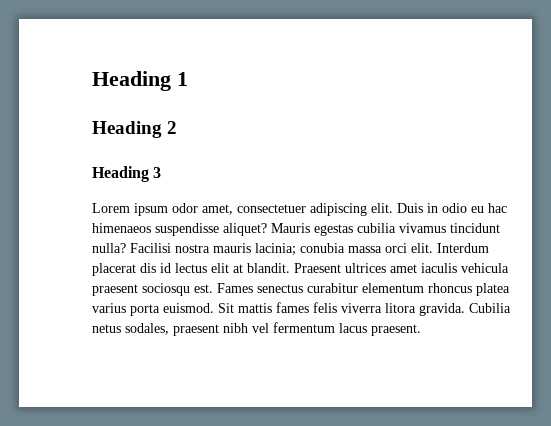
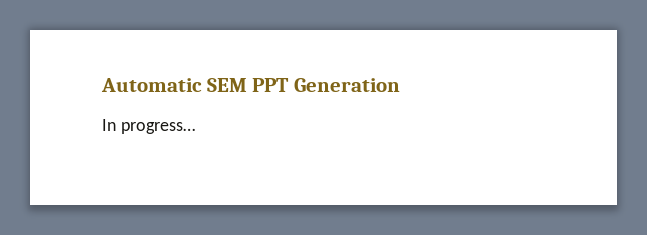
[92,71,188,91] [92,121,178,138] [92,166,162,182] [92,203,507,216] [92,223,500,236] [92,243,489,256] [92,263,509,276] [92,283,510,296] [92,302,511,316] [92,322,421,336] Heading 1 // Heading 2 // Heading 3 // Lorem ipsum odor amet, consectetuer adipiscing elit. Duis in odio eu hac himenaeos suspendisse aliquet? Mauris egestas cubilia vivamus tincidunt nulla? Facilisi nostra mauris lacinia; conubia massa orci elit. Interdum placerat dis id lectus elit at blandit. Praesent ultrices amet iaculis vehicula praesent sociosqu est. Fames senectus curabitur elementum rhoncus platea varius porta euismod. Sit mattis fames felis viverra litora gravida. Cubilia netus sodales, praesent nibh vel fermentum lacus praesent. -> [101,78,401,92] [102,119,195,134] Automatic SEM PPT Generation // In progress…

